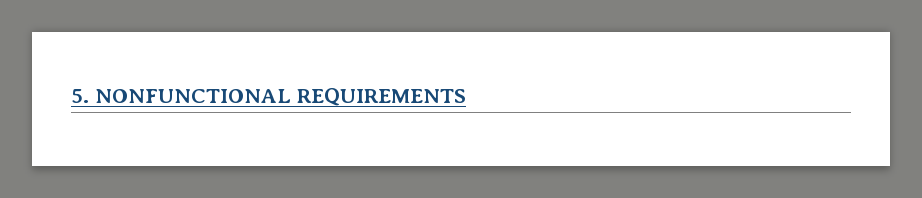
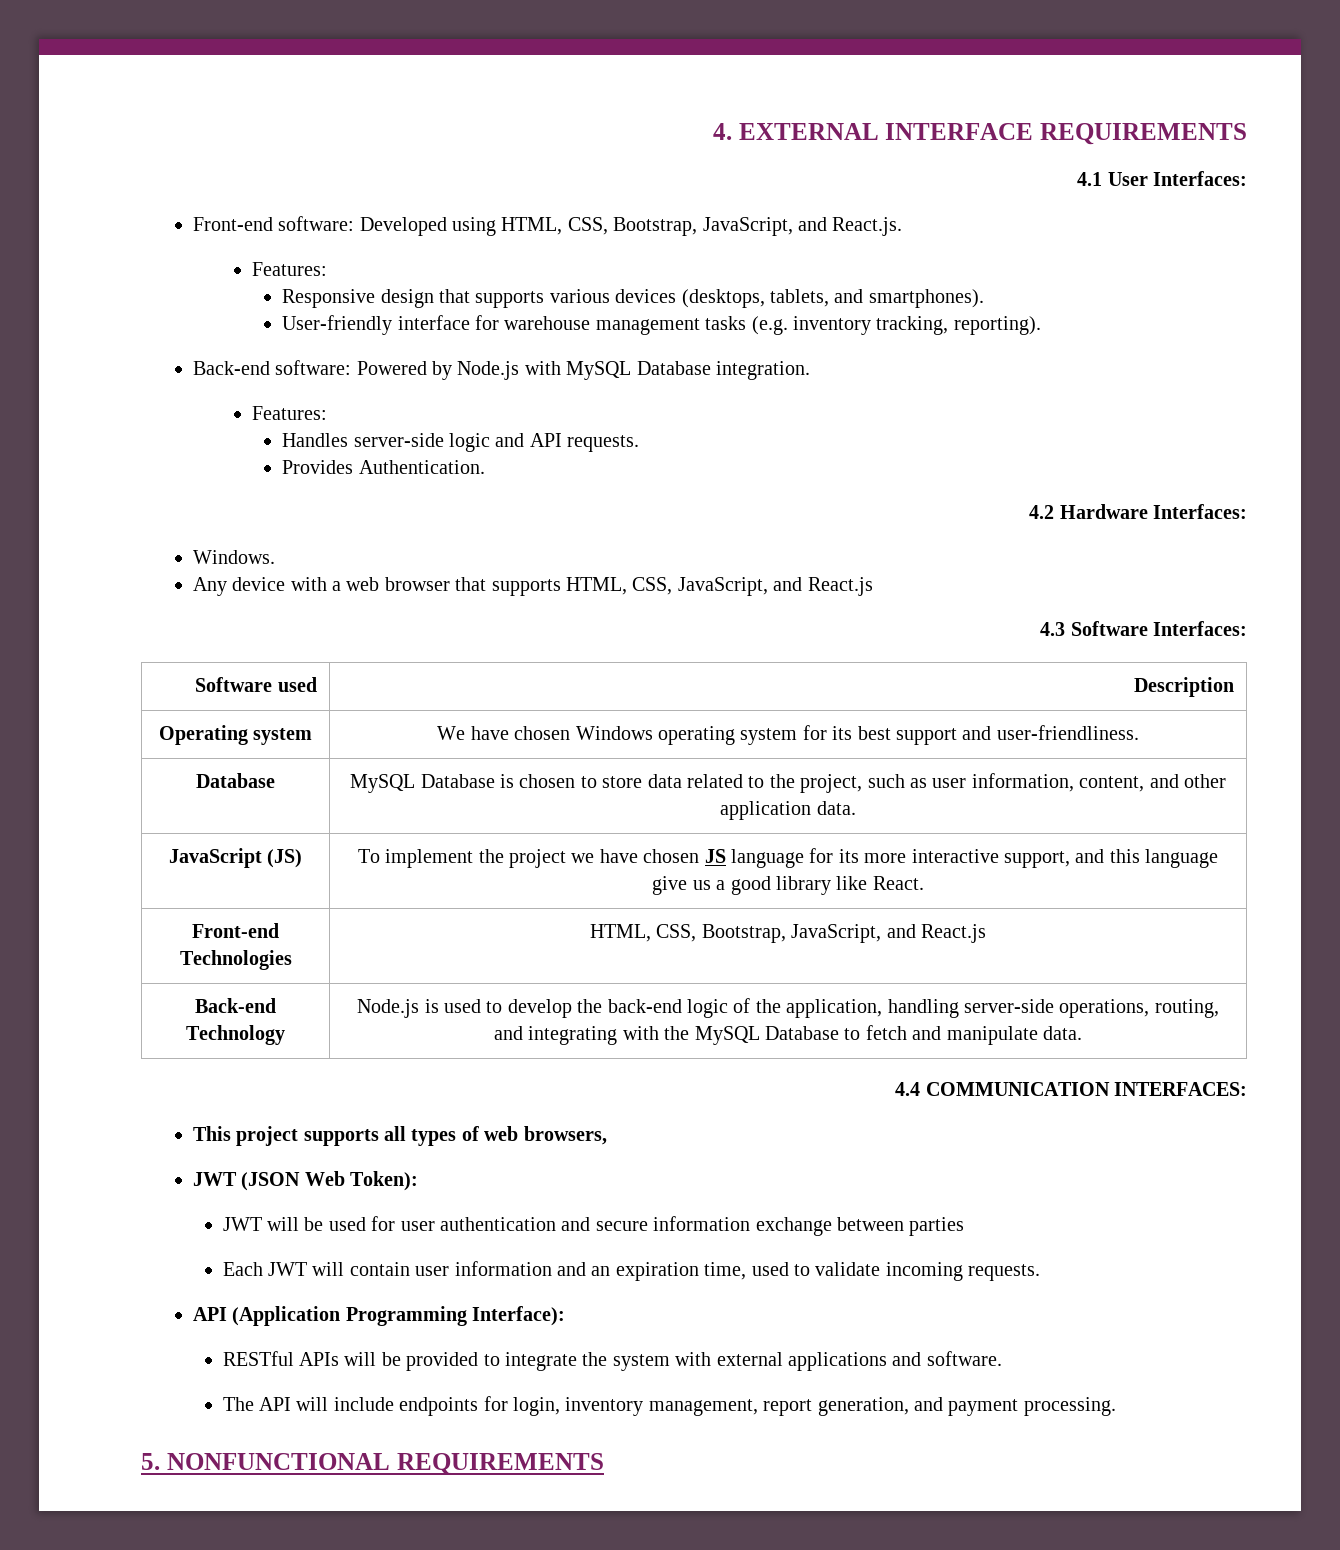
(71, 96) none -> [712,123,1247,145] [1077,171,1247,186] [192,216,903,236] [252,262,328,276] [282,289,984,308] [282,315,1041,335] [192,360,810,380] [252,406,328,420] [282,433,640,452] [282,460,485,474] [1029,504,1247,519] [192,550,275,564] [192,577,873,596] [1040,621,1247,636] [195,677,317,692] [1133,677,1234,697] [158,725,313,745] [437,725,1139,745] [196,773,275,788] [350,773,1226,793] [720,801,856,820] [168,848,303,868] [357,848,1219,868] [652,876,924,895] [192,923,279,938] [179,950,292,970] [590,924,986,943] [195,998,276,1013] [186,1025,285,1045] [357,998,1219,1018] [494,1025,1082,1045] [895,1082,1247,1096] [192,1126,607,1146] [192,1171,418,1191] [222,1216,965,1236] [222,1261,1041,1281] [192,1306,565,1326] [222,1351,1002,1371] [222,1396,1116,1416] 4. EXTERNAL INTERFACE REQUIREMENTS // 4.1 User Interfaces: // Front-end software: Developed using HTML, CSS, Bootstrap, JavaScript, and React.js. // Features: // Responsive design that supports various devices (desktops, tablets, and smartphones). // User-friendly interface for warehouse management tasks (e.g. inventory tracking, reporting). // Back-end software: Powered by Node.js with MySQL Database integration. // Features: // Handles server-side logic and API requests. // Provides Authentication. // 4.2 Hardware Interfaces: // Windows. // Any device with a web browser that supports HTML, CSS, JavaScript, and React.js // 4.3 Software Interfaces: // Software used | Description // Operating system | We have chosen Windows operating system for its best support and user-friendliness. // Database | MySQL Database is chosen to store data related to the project, such as user information, content, and other application data. // JavaScript (JS) | To implement the project we have chosen JS language for its more interactive support, and this language give us a good library like React. // Front-end Technologies | HTML, CSS, Bootstrap, JavaScript, and React.js // Back-end Technology | Node.js is used to develop the back-end logic of the application, handling server-side operations, routing, and integrating with the MySQL Database to fetch and manipulate data. // 4.4 COMMUNICATION INTERFACES: // This project supports all types of web browsers, // JWT (JSON Web Token): // JWT will be used for user authentication and secure information exchange between parties // Each JWT will contain user information and an expiration time, used to validate incoming requests. // API (Application Programming Interface): // RESTful APIs will be provided to integrate the system with external applications and software. // The API will include endpoints for login, inventory management, report generation, and payment processing. //

